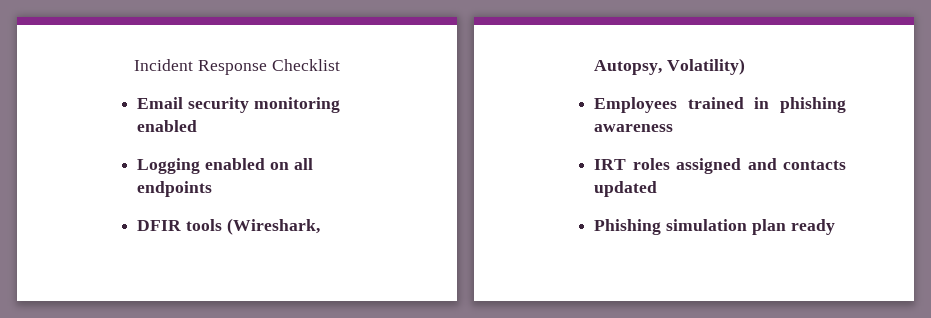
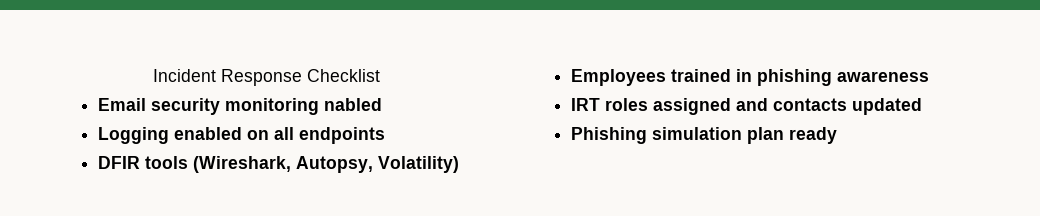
[137,120,198,132] enabled -> [323,98,382,111] nabled

